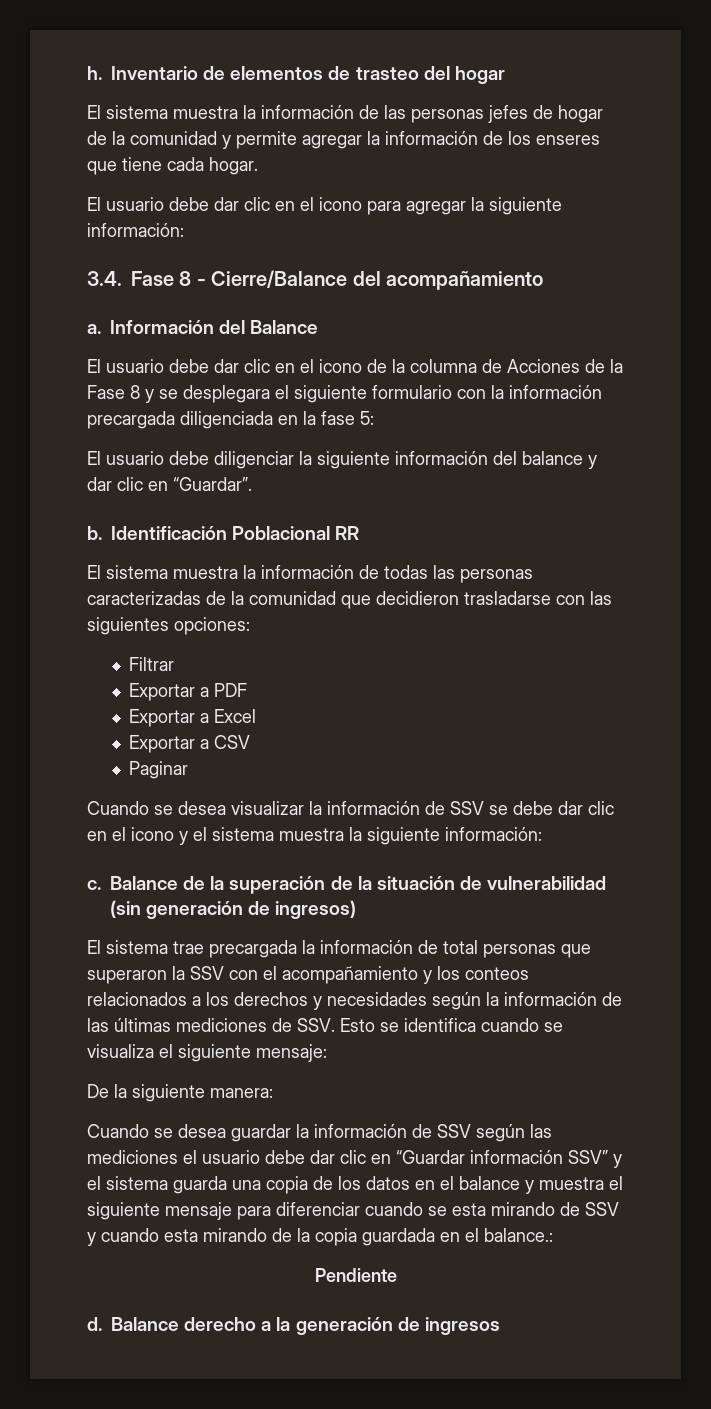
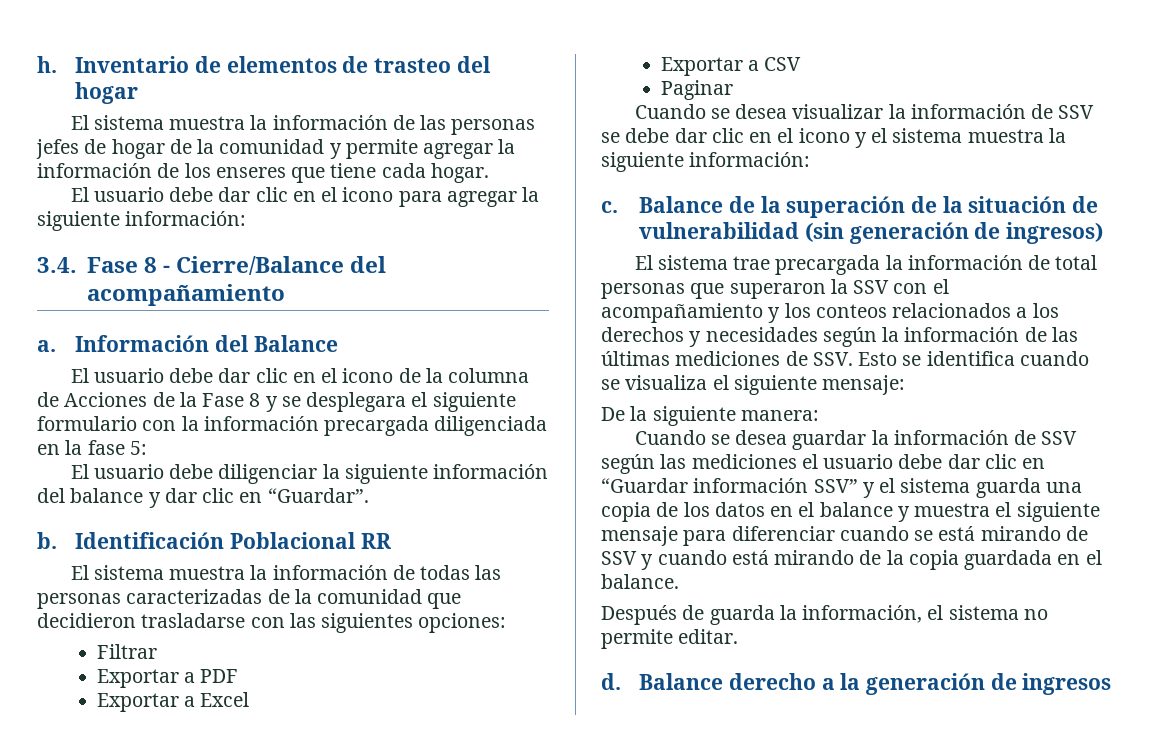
[452,1203,486,1216] esta -> [938,526,976,541] está
[164,1229,198,1242] esta -> [731,550,769,565] está
[484,1228,553,1242] [314,1268,397,1282] balance.: // Pendiente -> [601,574,679,589] [601,605,1048,625] [601,629,739,649] balance. // Después de guarda la información, el sistema no permite editar.

